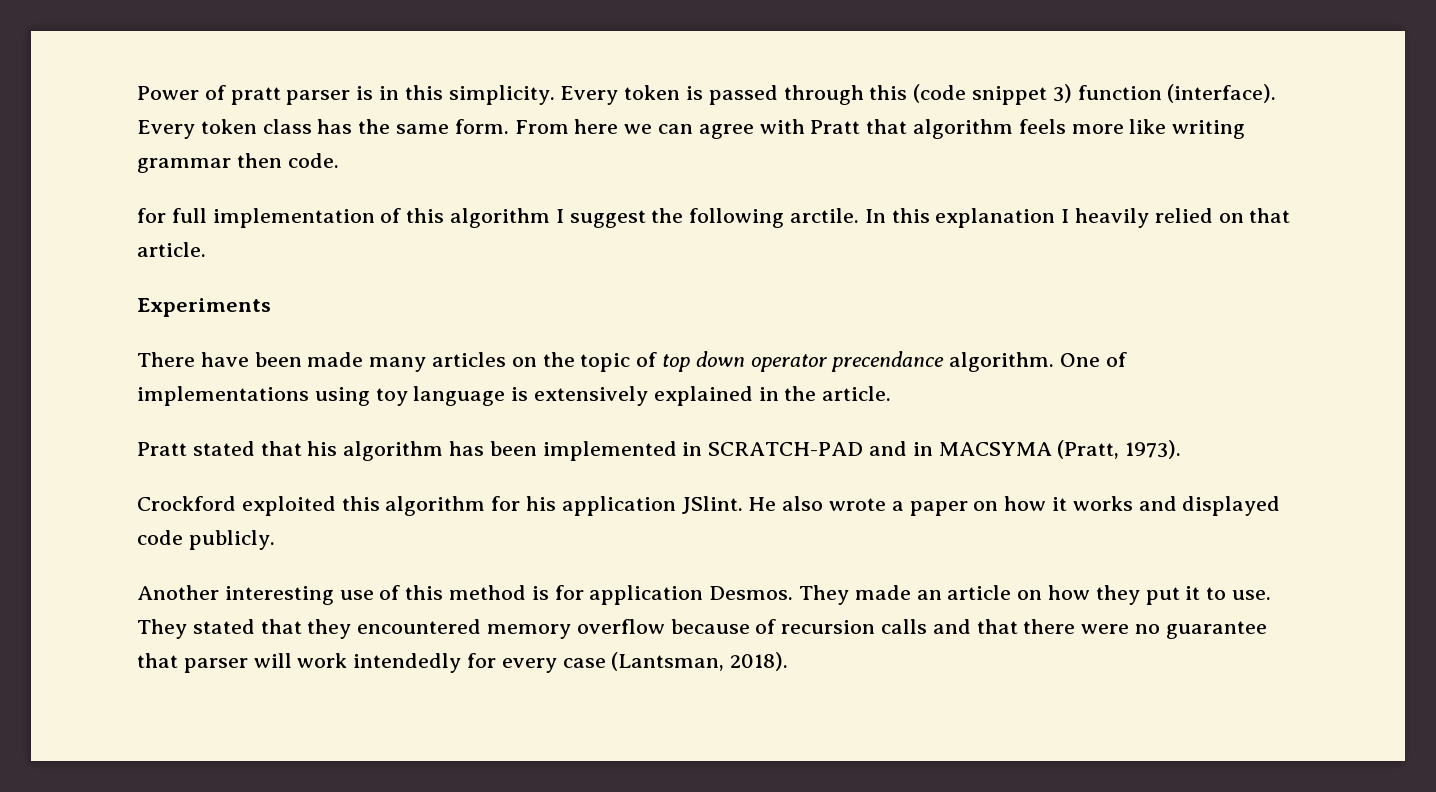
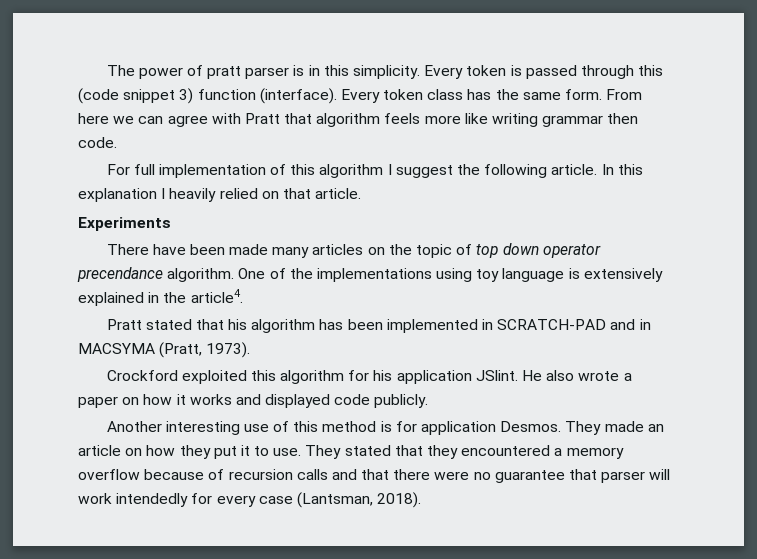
[137,86,199,100] Power -> [106,65,183,79] The power
[137,208,166,223] for -> [106,164,130,175] For
[790,208,860,223] arctile. -> [551,164,598,175] article.
(1127, 359) none -> [289,268,313,279] the
[822,386,892,401] article. -> [190,289,243,303] article4.
(482, 626) none -> [554,448,563,456] a

